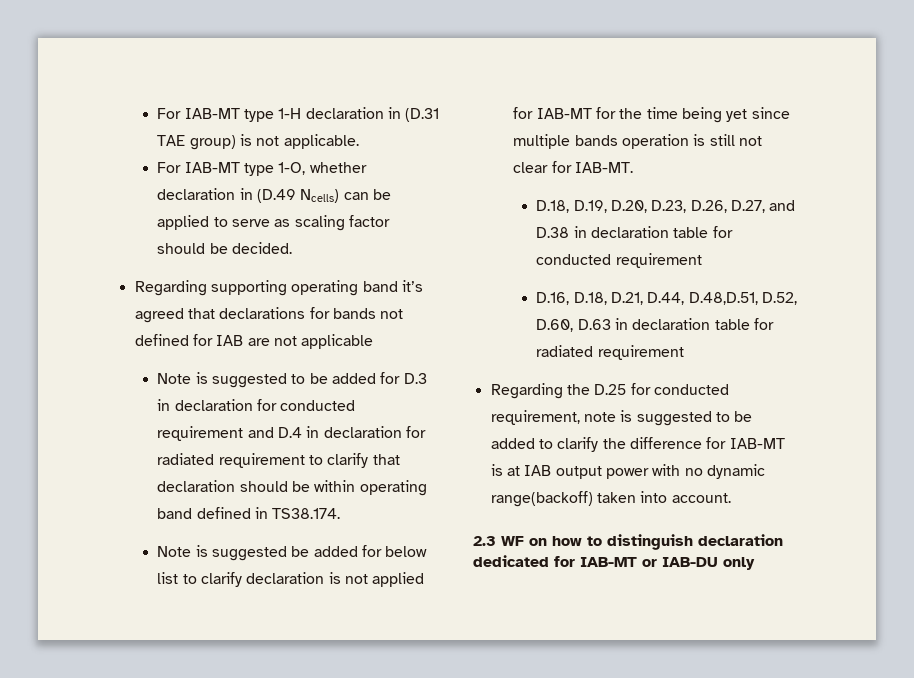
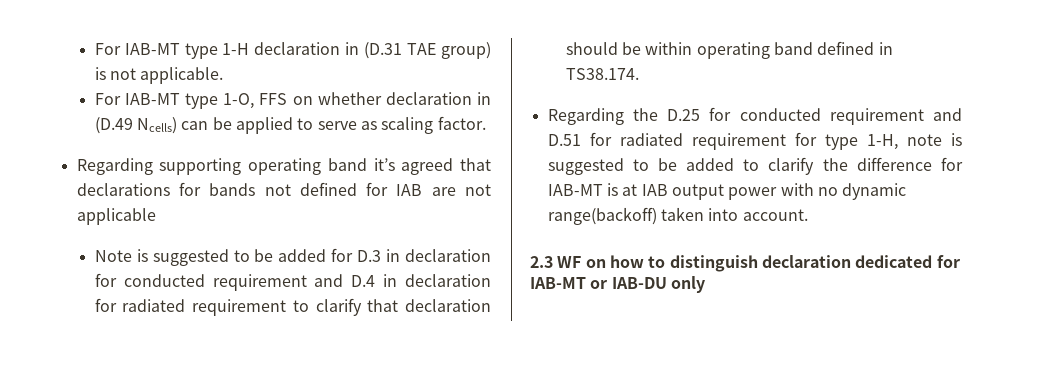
(306, 168) none -> [259,93,313,105] FFS on
[349,215,391,227] [157,242,293,254] factor should be decided. -> [437,116,486,130] factor.
[157,545,428,561] [157,572,425,587] [513,107,790,123] [513,134,763,149] [513,161,634,173] [536,200,796,213] [536,226,733,238] [536,253,702,268] [536,292,797,305] [536,318,774,332] [536,345,684,360] // Note is suggested be added for below list to clarify declaration is not applied for IAB-MT for the time being yet since multiple bands operation is still not clear for IAB-MT. // D.18, D.19, D.20, D.23, D.26, D.27, and D.38 in declaration table for conducted requirement // D.16, D.18, D.21, D.44, D.48,D.51, D.52, D.60, D.63 in declaration table for radiated requirement -> (639, 74) none
[490,410,580,425] requirement, -> [829,108,962,125] [547,132,898,150] requirement and D.51 for radiated requirement for type 1-H,

